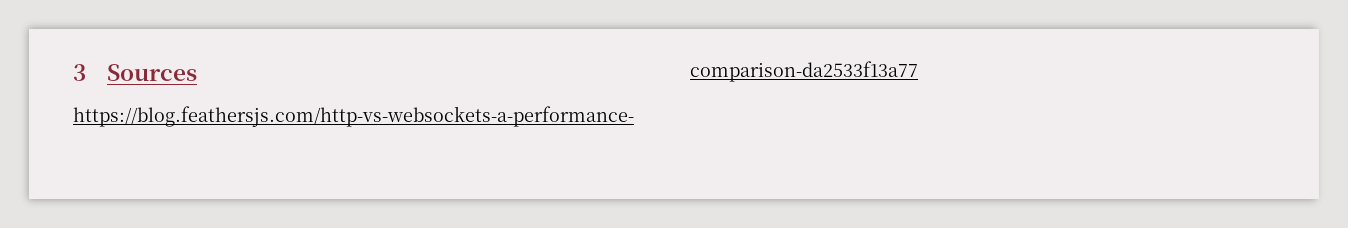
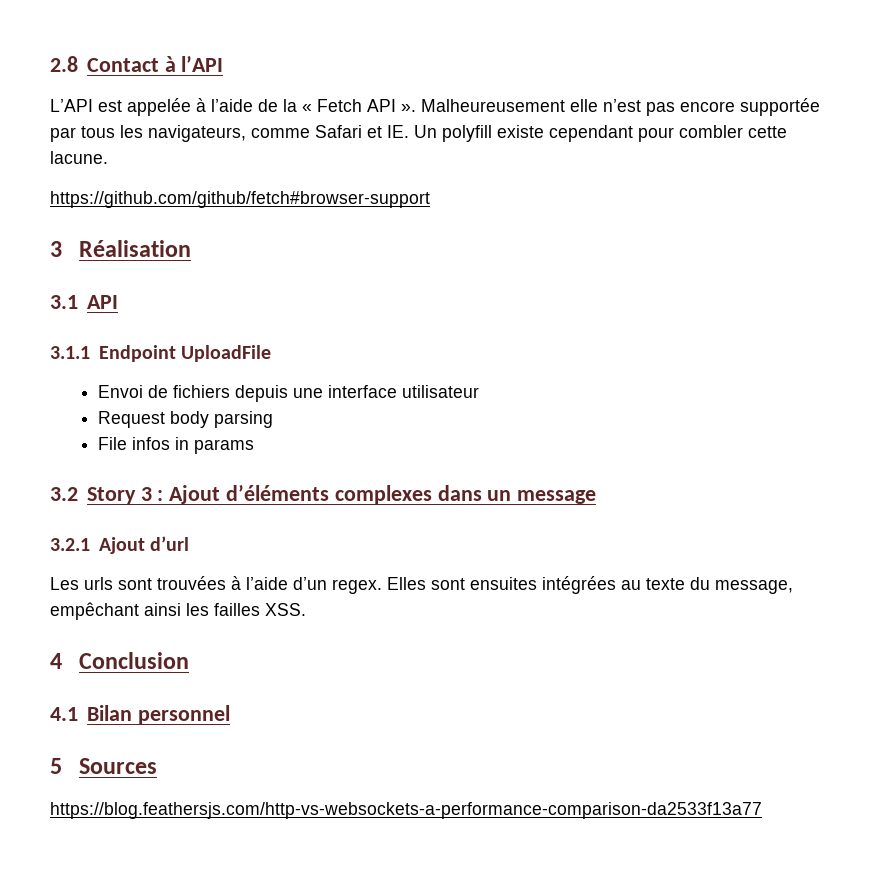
[73,64,86,81] 3 -> [50,56,224,72] [50,98,820,116] [50,125,787,142] [50,151,108,164] [50,191,430,208] [50,240,191,257] [50,295,118,309] [50,345,272,362] [98,385,480,402] [98,411,274,428] [98,437,255,454] [50,485,597,504] [50,536,190,554] [50,576,793,594] [50,602,306,620] [50,652,189,669] [50,705,230,724] [50,758,62,774] 2.8 Contact à l’API // L’API est appelée à l’aide de la « Fetch API ». Malheureusement elle n’est pas encore supportée par tous les navigateurs, comme Safari et IE. Un polyfill existe cependant pour combler cette lacune. // https://github.com/github/fetch#browser-support // 3 Réalisation // 3.1 API // 3.1.1 Endpoint UploadFile // Envoi de fichiers depuis une interface utilisateur // Request body parsing // File infos in params // 3.2 Story 3 : Ajout d’éléments complexes dans un message // 3.2.1 Ajout d’url // Les urls sont trouvées à l’aide d’un regex. Elles sont ensuites intégrées au texte du message, empêchant ainsi les failles XSS. // 4 Conclusion // 4.1 Bilan personnel // 5

